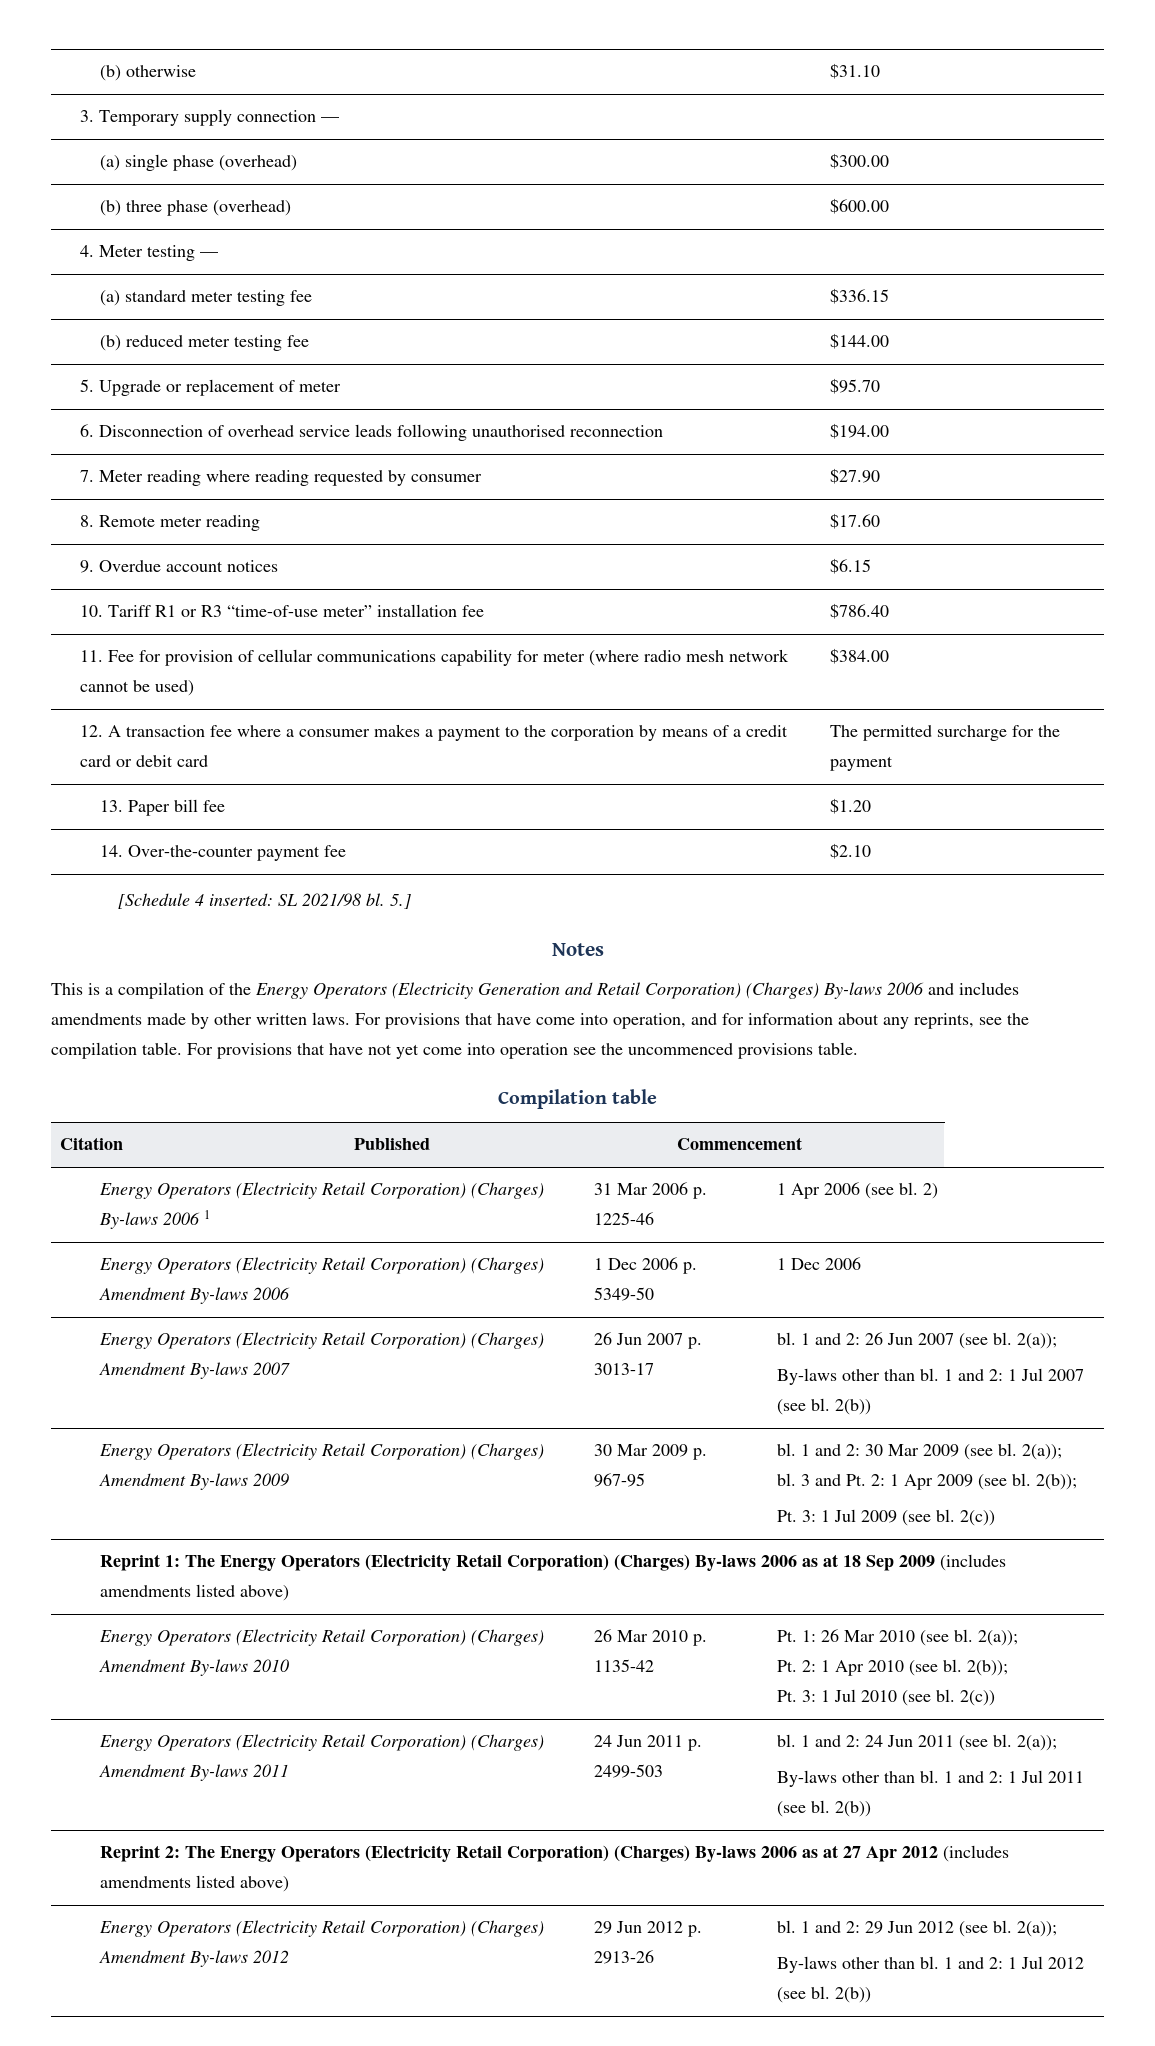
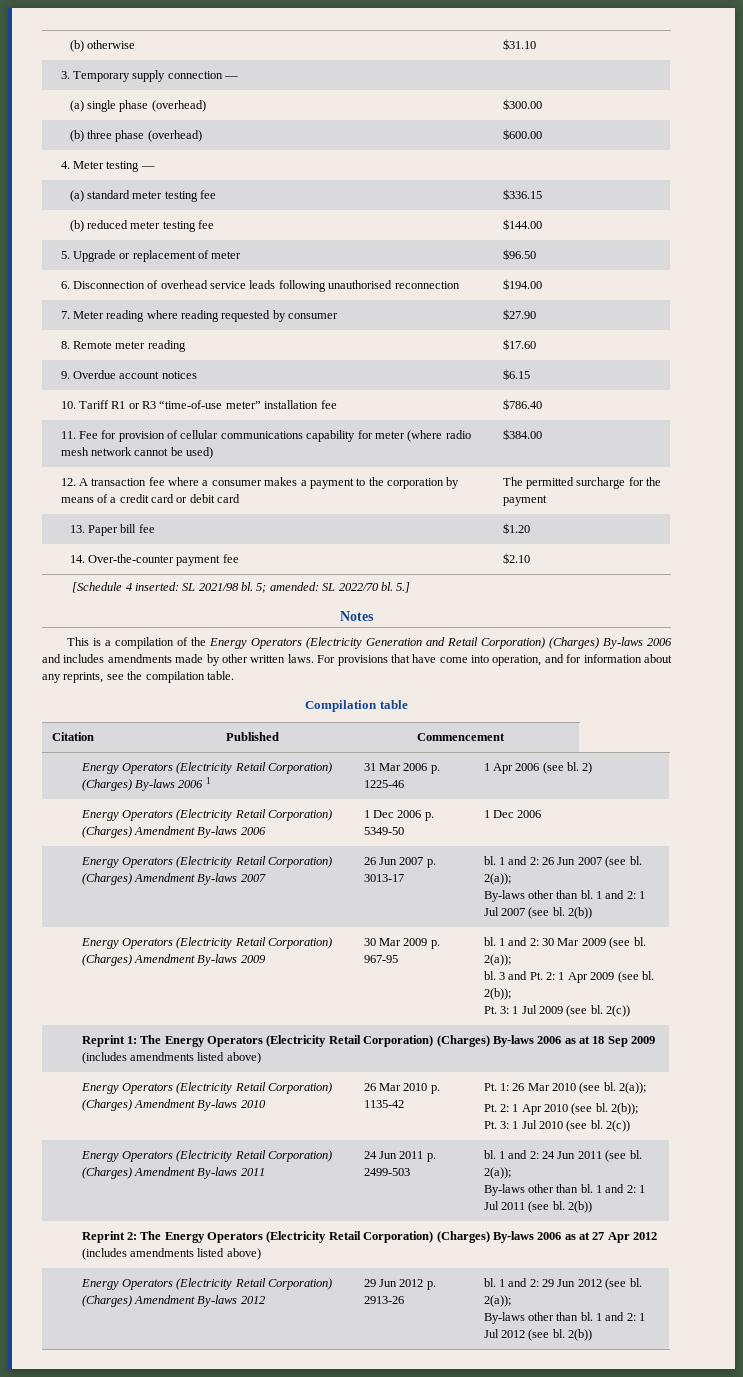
[829,378,880,394] $95.70 -> [502,249,536,260] $96.50
(385, 899) none -> [256,582,393,593] 5; amended: SL 2022/70 bl.
[187,1042,858,1059] For provisions that have not yet come into operation see the uncommenced provisions table. -> (234, 675) none

